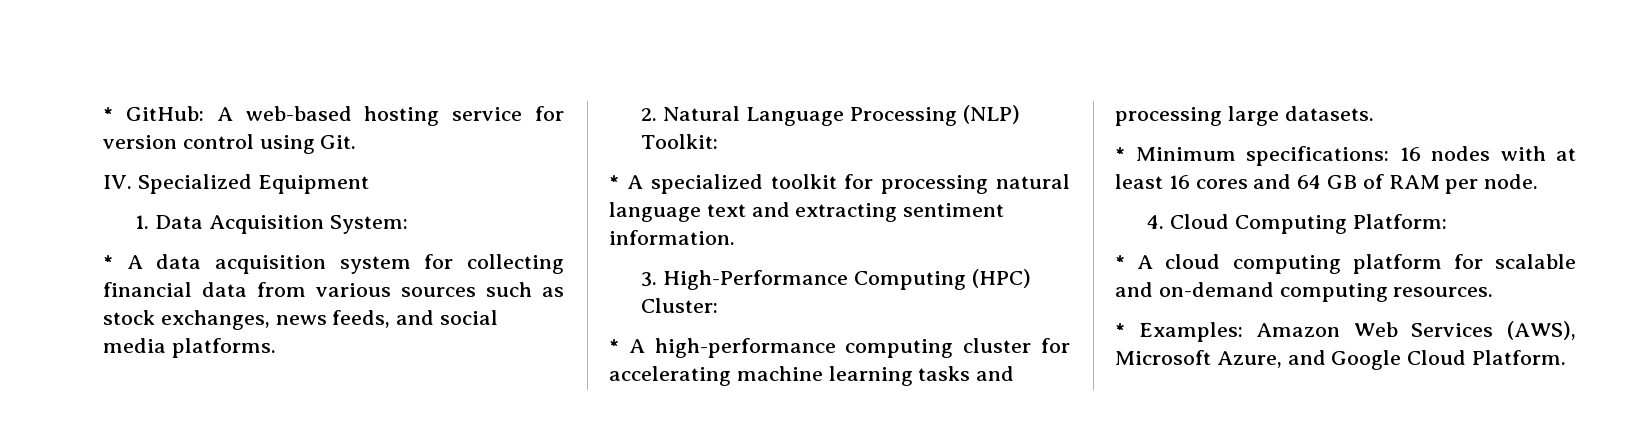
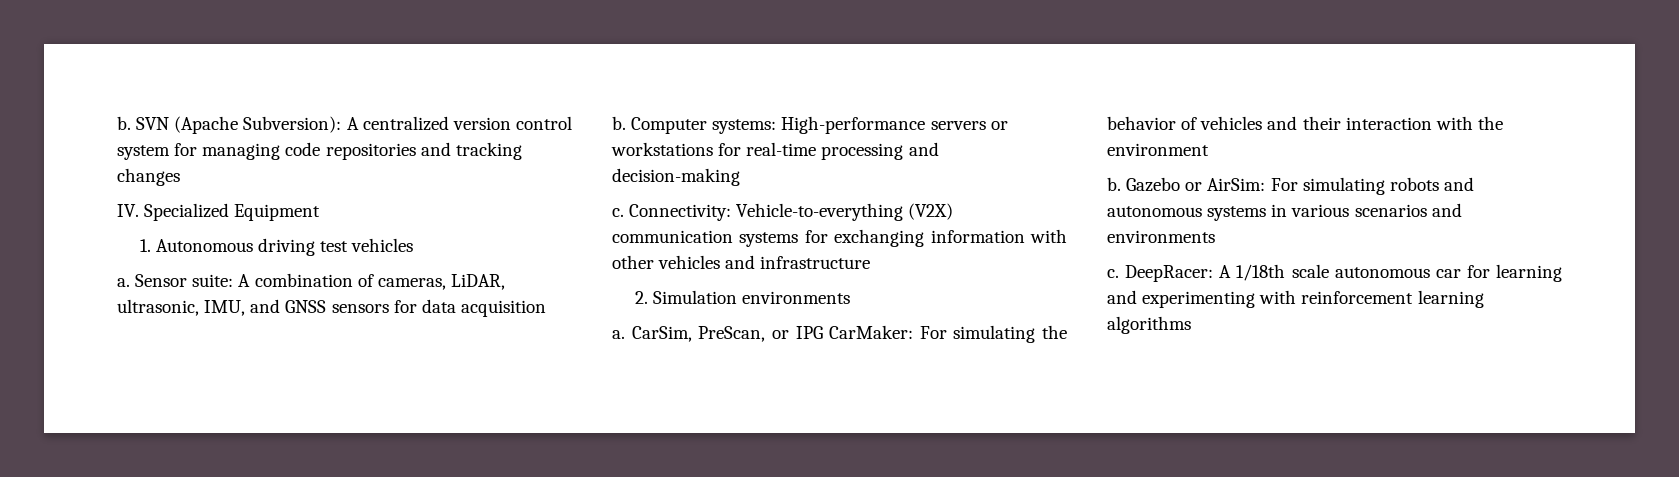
[103,106,564,126] [103,134,357,154] [103,174,369,194] [135,215,408,234] [103,254,564,274] [103,282,564,297] [103,310,499,330] [103,338,276,358] [641,105,1020,126] [641,134,719,149] [609,174,1070,194] [609,202,1005,222] [609,230,735,245] [641,269,1031,290] [641,298,719,313] [609,338,1070,358] [609,366,1015,386] [1115,106,1374,126] [1115,146,1576,166] [1115,174,1539,194] [1147,214,1447,234] [1115,254,1576,274] [1115,282,1494,302] [1115,321,1577,342] [1115,350,1567,370] * GitHub: A web-based hosting service for version control using Git. // IV. Specialized Equipment // 1. Data Acquisition System: // * A data acquisition system for collecting financial data from various sources such as stock exchanges, news feeds, and social media platforms. // 2. Natural Language Processing (NLP) Toolkit: // * A specialized toolkit for processing natural language text and extracting sentiment information. // 3. High-Performance Computing (HPC) Cluster: // * A high-performance computing cluster for accelerating machine learning tasks and processing large datasets. // * Minimum specifications: 16 nodes with at least 16 cores and 64 GB of RAM per node. // 4. Cloud Computing Platform: // * A cloud computing platform for scalable and on-demand computing resources. // * Examples: Amazon Web Services (AWS), Microsoft Azure, and Google Cloud Platform. -> [117,116,572,134] [117,142,522,160] [117,168,180,186] [117,203,321,221] [139,238,414,256] [117,273,505,290] [117,299,546,317] [612,116,1008,134] [611,142,939,160] [612,168,740,186] [612,203,954,221] [612,229,1067,247] [612,255,871,269] [634,290,851,304] [612,325,1067,343] [1107,116,1503,130] [1107,143,1209,156] [1107,177,1474,195] [1107,203,1462,221] [1107,230,1215,243] [1107,264,1562,282] [1107,290,1484,308] [1107,316,1191,334] b. SVN (Apache Subversion): A centralized version control system for managing code repositories and tracking changes // IV. Specialized Equipment // 1. Autonomous driving test vehicles // a. Sensor suite: A combination of cameras, LiDAR, ultrasonic, IMU, and GNSS sensors for data acquisition // b. Computer systems: High-performance servers or workstations for real-time processing and decision-making // c. Connectivity: Vehicle-to-everything (V2X) communication systems for exchanging information with other vehicles and infrastructure // 2. Simulation environments // a. CarSim, PreScan, or IPG CarMaker: For simulating the behavior of vehicles and their interaction with the environment // b. Gazebo or AirSim: For simulating robots and autonomous systems in various scenarios and environments // c. DeepRacer: A 1/18th scale autonomous car for learning and experimenting with reinforcement learning algorithms

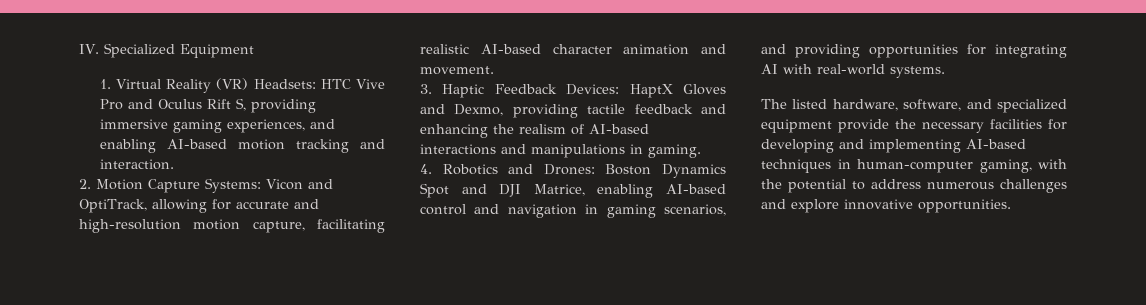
[117,116,572,134] [117,142,522,160] [117,168,180,186] [117,203,321,221] [139,238,414,256] [117,273,505,290] [117,299,546,317] [612,116,1008,134] [611,142,939,160] [612,168,740,186] [612,203,954,221] [612,229,1067,247] [612,255,871,269] [634,290,851,304] [612,325,1067,343] [1107,116,1503,130] [1107,143,1209,156] [1107,177,1474,195] [1107,203,1462,221] [1107,230,1215,243] [1107,264,1562,282] [1107,290,1484,308] [1107,316,1191,334] b. SVN (Apache Subversion): A centralized version control system for managing code repositories and tracking changes // IV. Specialized Equipment // 1. Autonomous driving test vehicles // a. Sensor suite: A combination of cameras, LiDAR, ultrasonic, IMU, and GNSS sensors for data acquisition // b. Computer systems: High-performance servers or workstations for real-time processing and decision-making // c. Connectivity: Vehicle-to-everything (V2X) communication systems for exchanging information with other vehicles and infrastructure // 2. Simulation environments // a. CarSim, PreScan, or IPG CarMaker: For simulating the behavior of vehicles and their interaction with the environment // b. Gazebo or AirSim: For simulating robots and autonomous systems in various scenarios and environments // c. DeepRacer: A 1/18th scale autonomous car for learning and experimenting with reinforcement learning algorithms -> [79,43,254,58] [99,78,385,93] [99,98,316,113] [99,119,335,133] [99,139,385,153] [99,159,174,170] [79,178,333,193] [79,199,319,213] [79,219,385,233] [420,44,726,55] [420,66,494,75] [420,84,726,98] [420,104,726,118] [420,124,649,138] [420,144,701,158] [420,164,726,178] [420,183,726,198] [420,204,726,218] [761,44,1067,58] [761,64,945,78] [761,99,1067,113] [761,119,1067,133] [761,139,1026,153] [761,159,1067,173] [761,179,1067,193] [761,199,1011,213] IV. Specialized Equipment // 1. Virtual Reality (VR) Headsets: HTC Vive Pro and Oculus Rift S, providing immersive gaming experiences, and enabling AI-based motion tracking and interaction. // 2. Motion Capture Systems: Vicon and OptiTrack, allowing for accurate and high-resolution motion capture, facilitating realistic AI-based character animation and movement. // 3. Haptic Feedback Devices: HaptX Gloves and Dexmo, providing tactile feedback and enhancing the realism of AI-based interactions and manipulations in gaming. // 4. Robotics and Drones: Boston Dynamics Spot and DJI Matrice, enabling AI-based control and navigation in gaming scenarios, and providing opportunities for integrating AI with real-world systems. // The listed hardware, software, and specialized equipment provide the necessary facilities for developing and implementing AI-based techniques in human-computer gaming, with the potential to address numerous challenges and explore innovative opportunities.

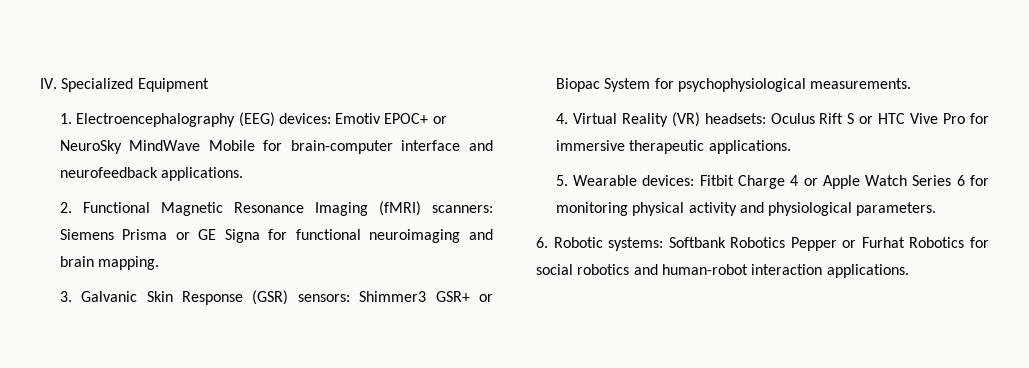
[115,78,385,93] [99,98,316,113] [99,119,335,133] [99,139,385,153] [99,159,174,170] [79,178,333,193] [79,199,319,213] [79,219,385,233] [420,44,726,55] [420,66,494,75] [420,84,726,98] [420,104,726,118] [420,124,649,138] [420,144,701,158] [420,164,726,178] [420,183,726,198] [420,204,726,218] [761,44,1067,58] [761,64,945,78] [761,99,1067,113] [761,119,1067,133] [761,139,1026,153] [761,159,1067,173] [761,179,1067,193] [761,199,1011,213] Virtual Reality (VR) Headsets: HTC Vive Pro and Oculus Rift S, providing immersive gaming experiences, and enabling AI-based motion tracking and interaction. // 2. Motion Capture Systems: Vicon and OptiTrack, allowing for accurate and high-resolution motion capture, facilitating realistic AI-based character animation and movement. // 3. Haptic Feedback Devices: HaptX Gloves and Dexmo, providing tactile feedback and enhancing the realism of AI-based interactions and manipulations in gaming. // 4. Robotics and Drones: Boston Dynamics Spot and DJI Matrice, enabling AI-based control and navigation in gaming scenarios, and providing opportunities for integrating AI with real-world systems. // The listed hardware, software, and specialized equipment provide the necessary facilities for developing and implementing AI-based techniques in human-computer gaming, with the potential to address numerous challenges and explore innovative opportunities. -> [76,112,447,127] [59,140,494,154] [59,167,244,181] [59,201,494,216] [59,229,493,243] [59,256,160,270] [59,290,493,305] [555,78,912,92] [555,112,990,127] [555,140,791,154] [555,175,990,189] [555,202,937,216] [536,237,989,251] [536,264,909,278] Electroencephalography (EEG) devices: Emotiv EPOC+ or NeuroSky MindWave Mobile for brain-computer interface and neurofeedback applications. // 2. Functional Magnetic Resonance Imaging (fMRI) scanners: Siemens Prisma or GE Signa for functional neuroimaging and brain mapping. // 3. Galvanic Skin Response (GSR) sensors: Shimmer3 GSR+ or Biopac System for psychophysiological measurements. // 4. Virtual Reality (VR) headsets: Oculus Rift S or HTC Vive Pro for immersive therapeutic applications. // 5. Wearable devices: Fitbit Charge 4 or Apple Watch Series 6 for monitoring physical activity and physiological parameters. // 6. Robotic systems: Softbank Robotics Pepper or Furhat Robotics for social robotics and human-robot interaction applications.

